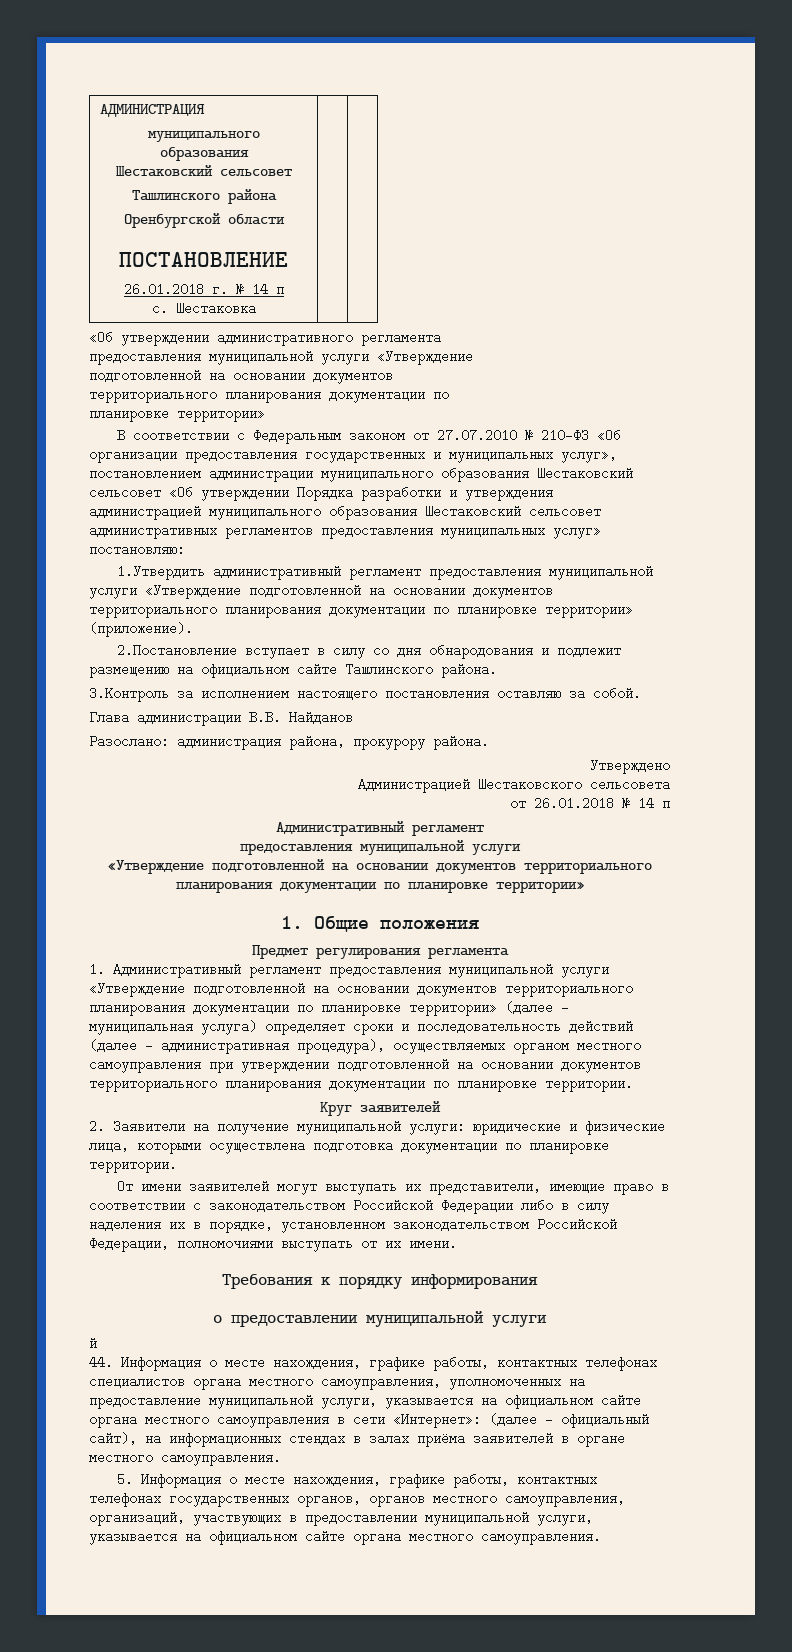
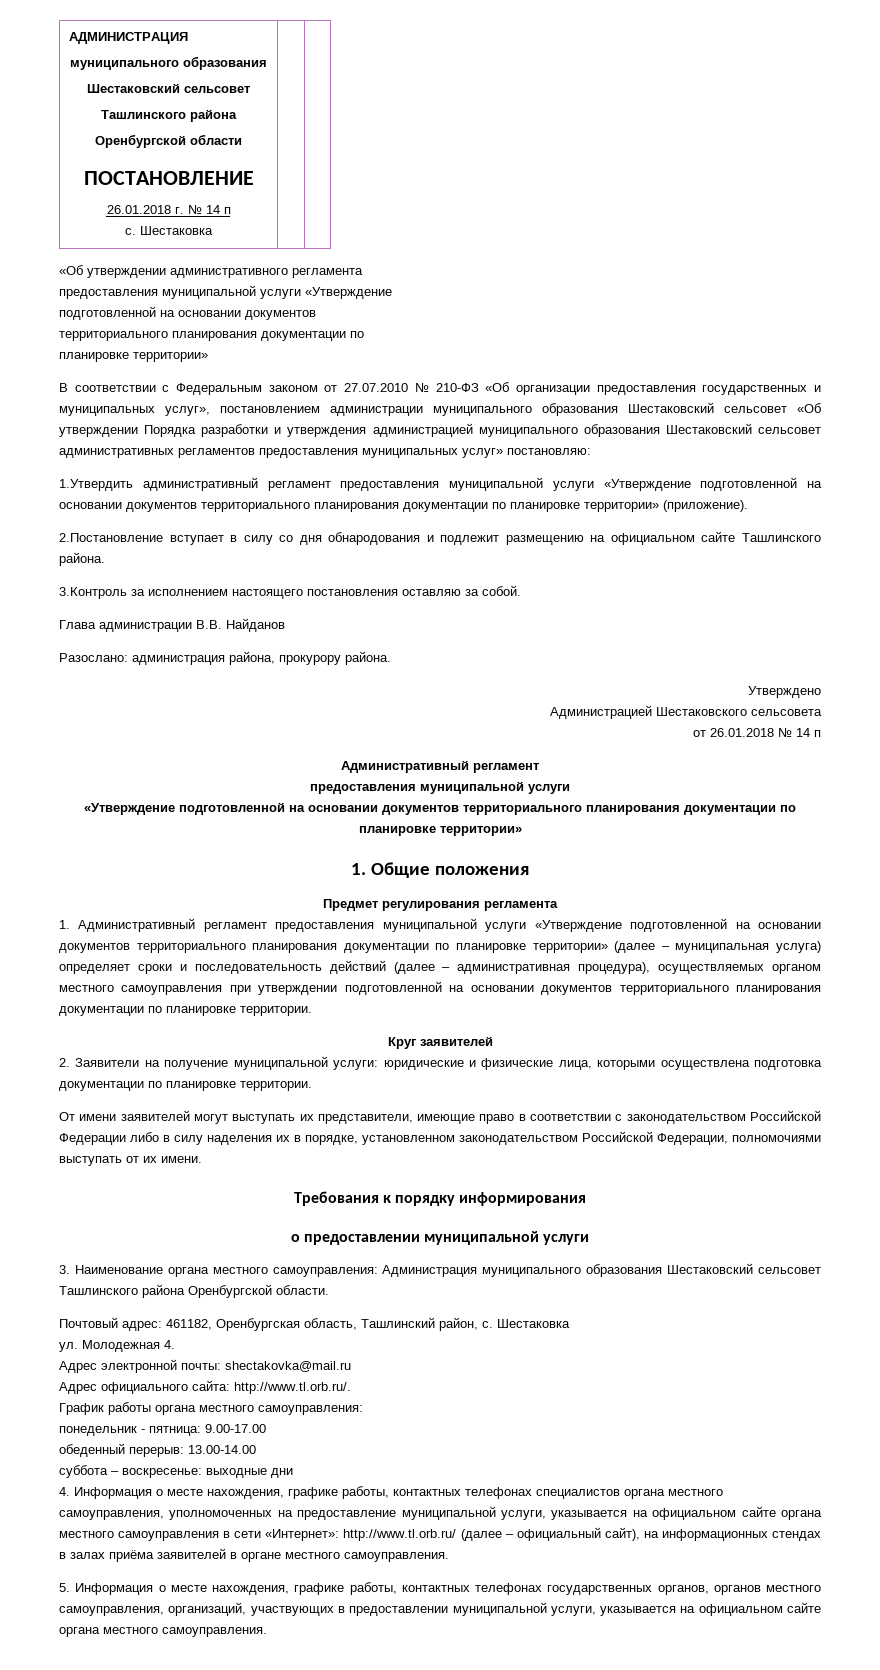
[89,1335,97,1351] [89,1356,113,1369] й // 44. -> [59,1263,822,1277] [59,1284,329,1298] [59,1317,570,1331] [59,1340,175,1352] [59,1359,351,1373] [59,1380,351,1394] [59,1402,363,1415] [59,1424,266,1436] [59,1443,256,1457] [59,1465,293,1478] [59,1487,70,1496] 3. Наименование органа местного самоуправления: Администрация муниципального образования Шестаковский сельсовет Ташлинского района Оренбургской области. // Почтовый адрес: 461182, Оренбургская область, Ташлинский район, с. Шестаковка // ул. Молодежная 4. // Адрес электронной почты: shectakovka@mail.ru // Адрес официального сайта: http://www.tl.orb.ru/. // График работы органа местного самоуправления: // понедельник - пятница: 9.00-17.00 // обеденный перерыв: 13.00-14.00 // суббота – воскресенье: выходные дни // 4.
(481, 1419) none -> [343,1529,457,1541] http://www.tl.orb.ru/

